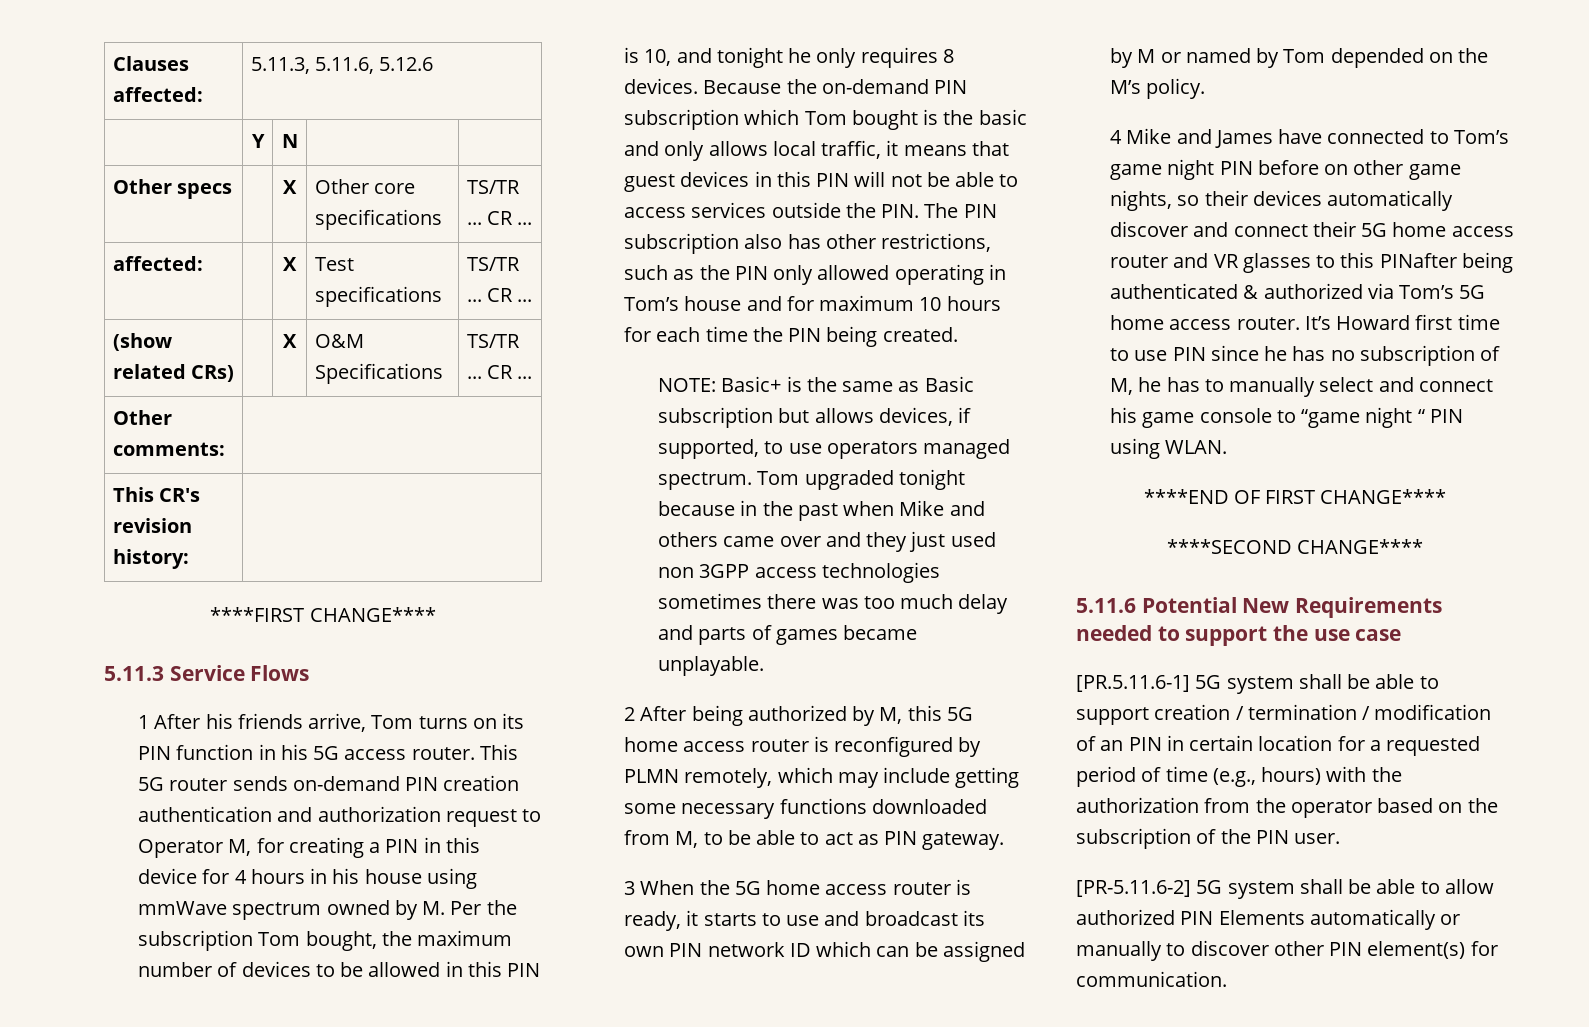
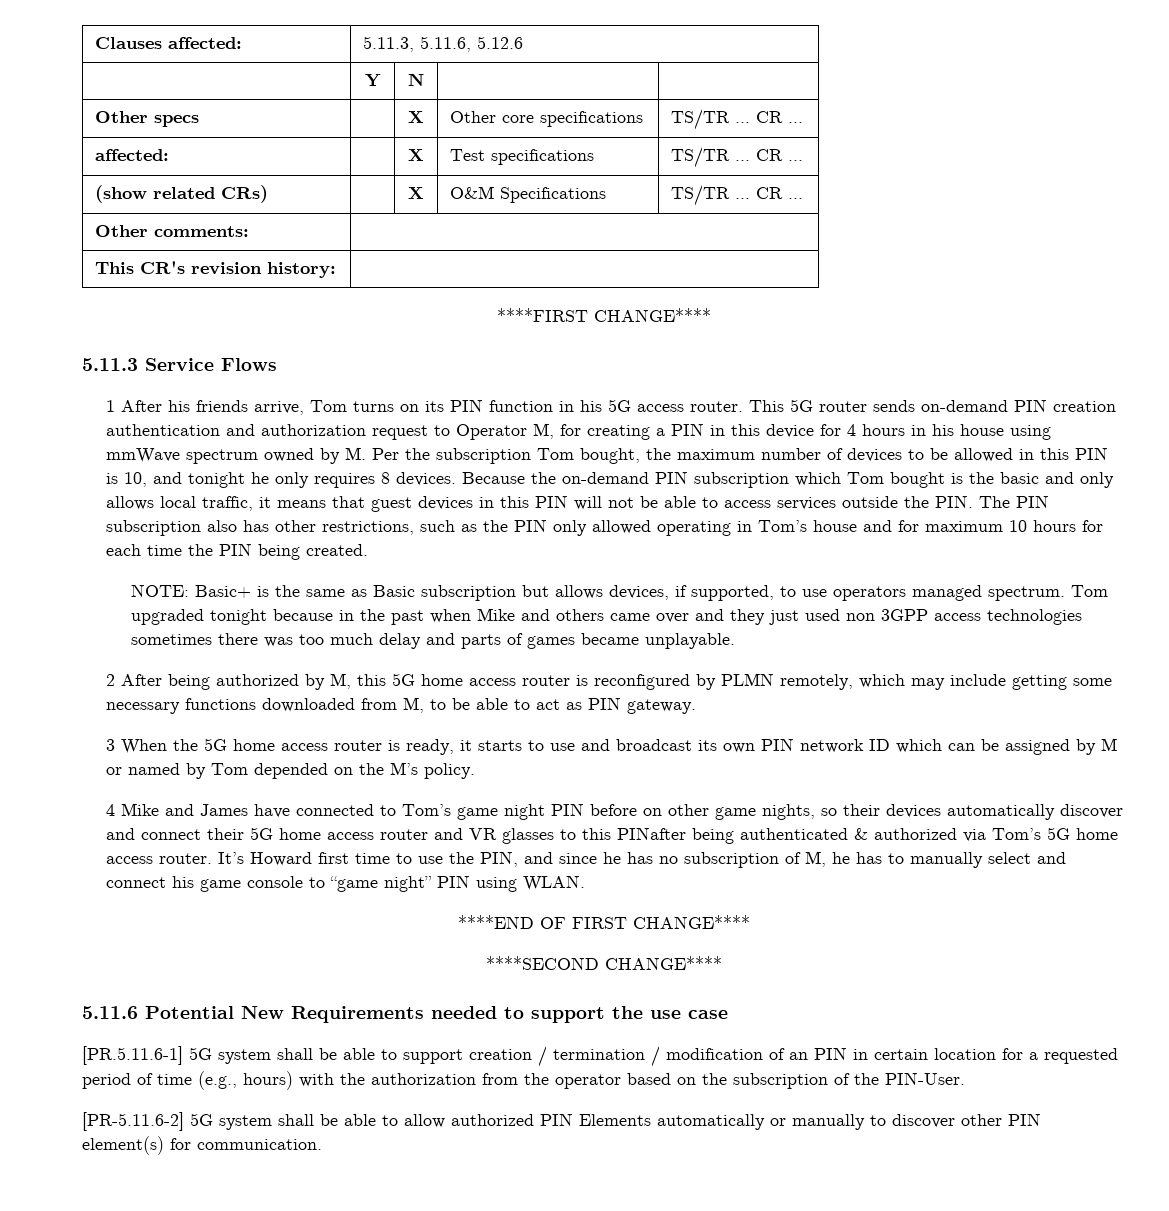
[1172,347,1206,361] PIN -> [449,851,554,867] the PIN, and
[1365,407,1425,428] night “ -> [384,876,433,892] night”
[1255,830,1341,844] PIN user. -> [885,1072,965,1085] PIN-User.

